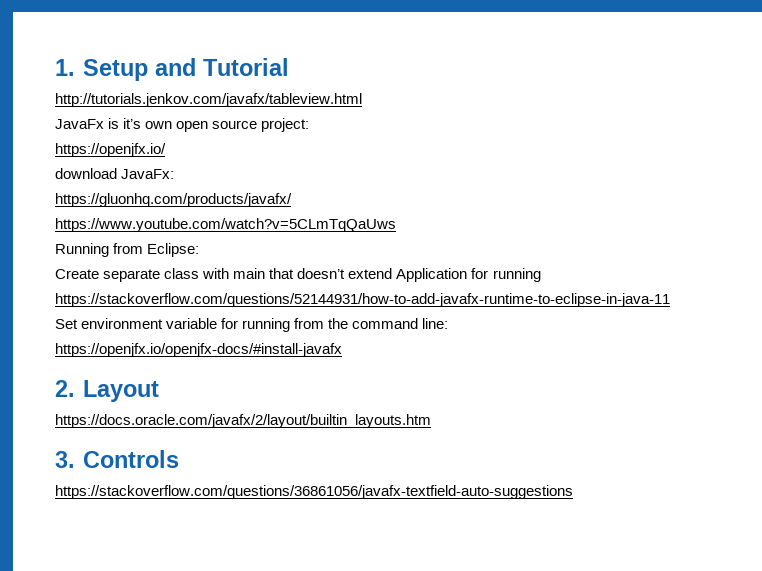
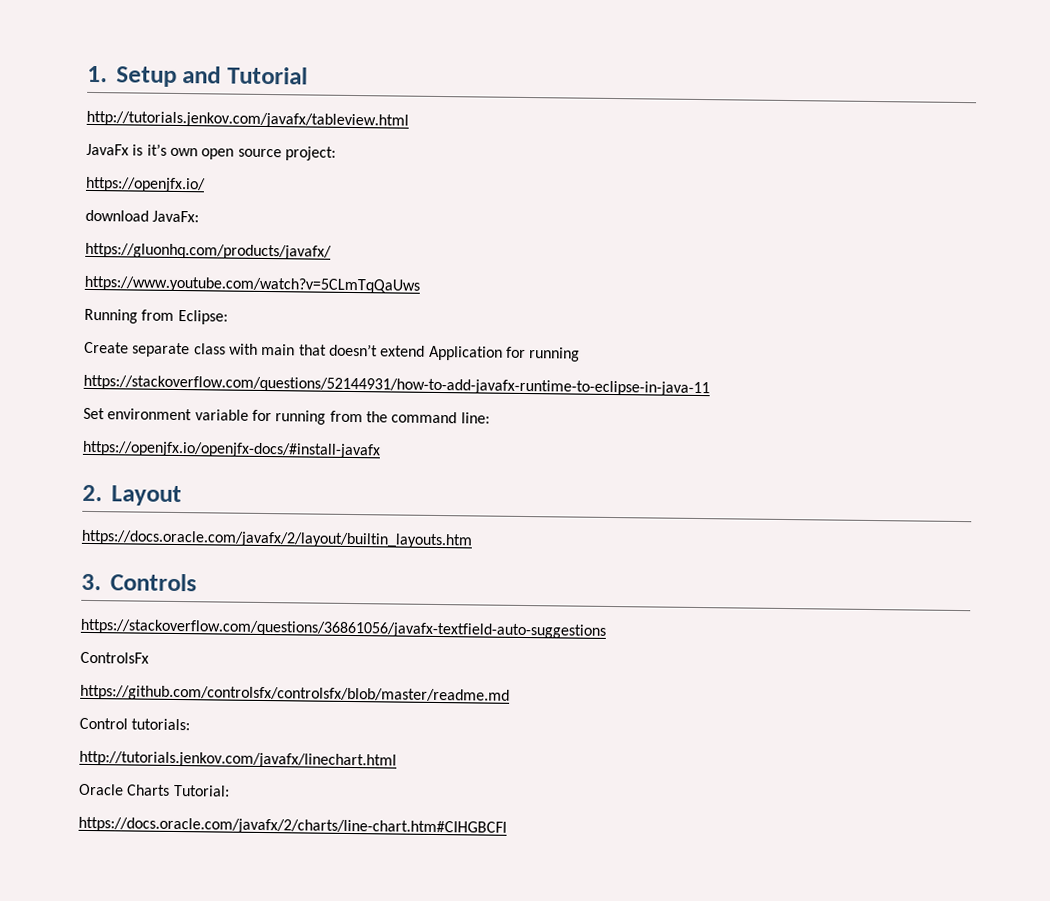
(573, 492) none -> [80,651,149,664] [80,684,510,704] [79,717,191,731] [79,750,397,769] [79,783,230,797] [78,816,507,836] // ControlsFx // https://github.com/controlsfx/controlsfx/blob/master/readme.md // Control tutorials: // http://tutorials.jenkov.com/javafx/linechart.html // Oracle Charts Tutorial: // https://docs.oracle.com/javafx/2/charts/line-chart.htm#CIHGBCFI

